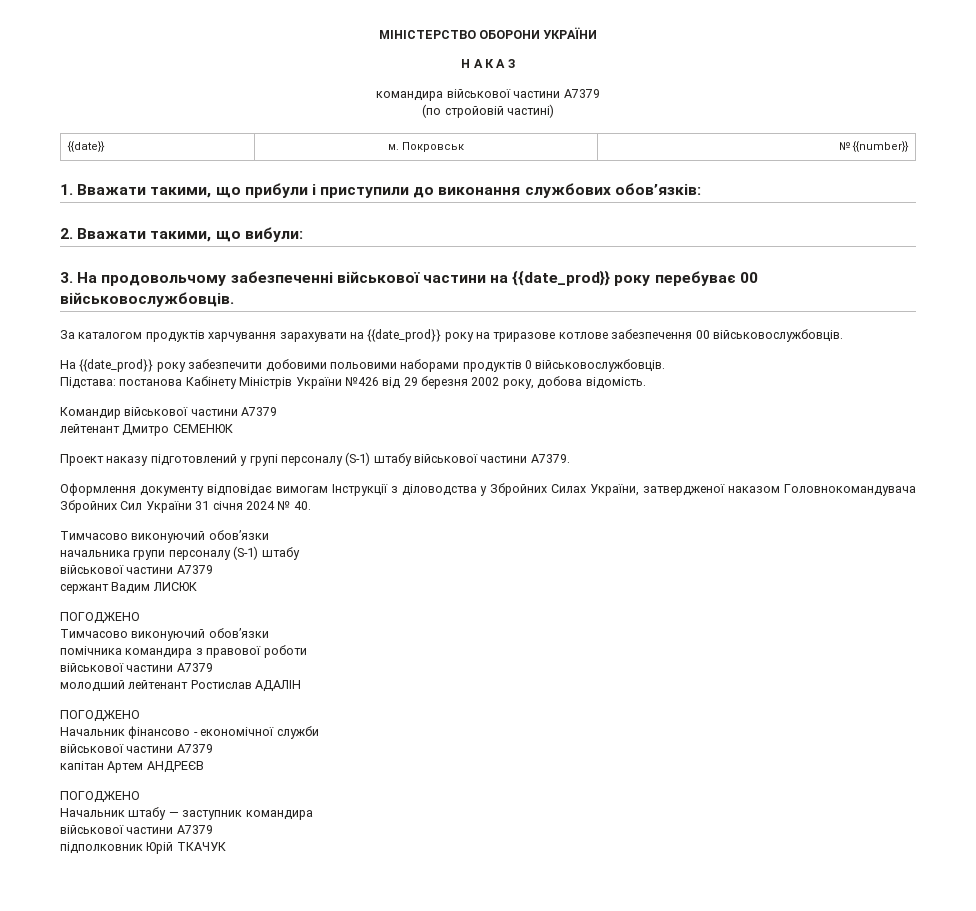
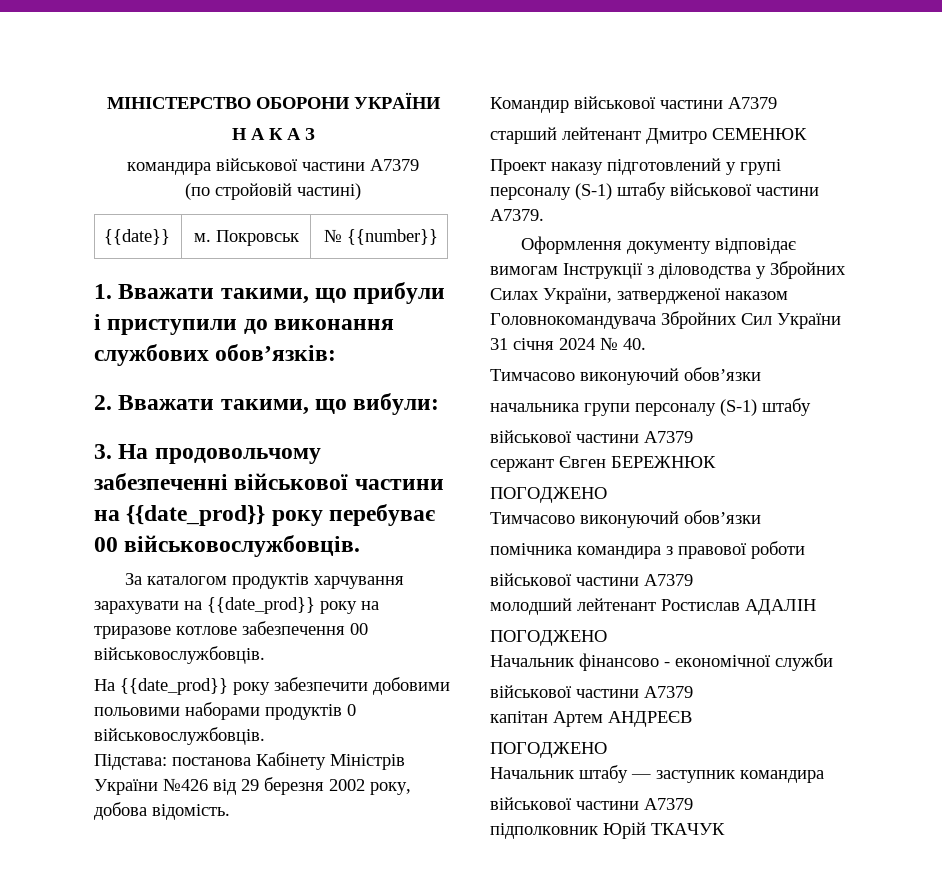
(278, 411) none -> [490,127,557,144] старший
[111,582,197,594] Вадим ЛИСЮК -> [559,456,716,468] Євген БЕРЕЖНЮК

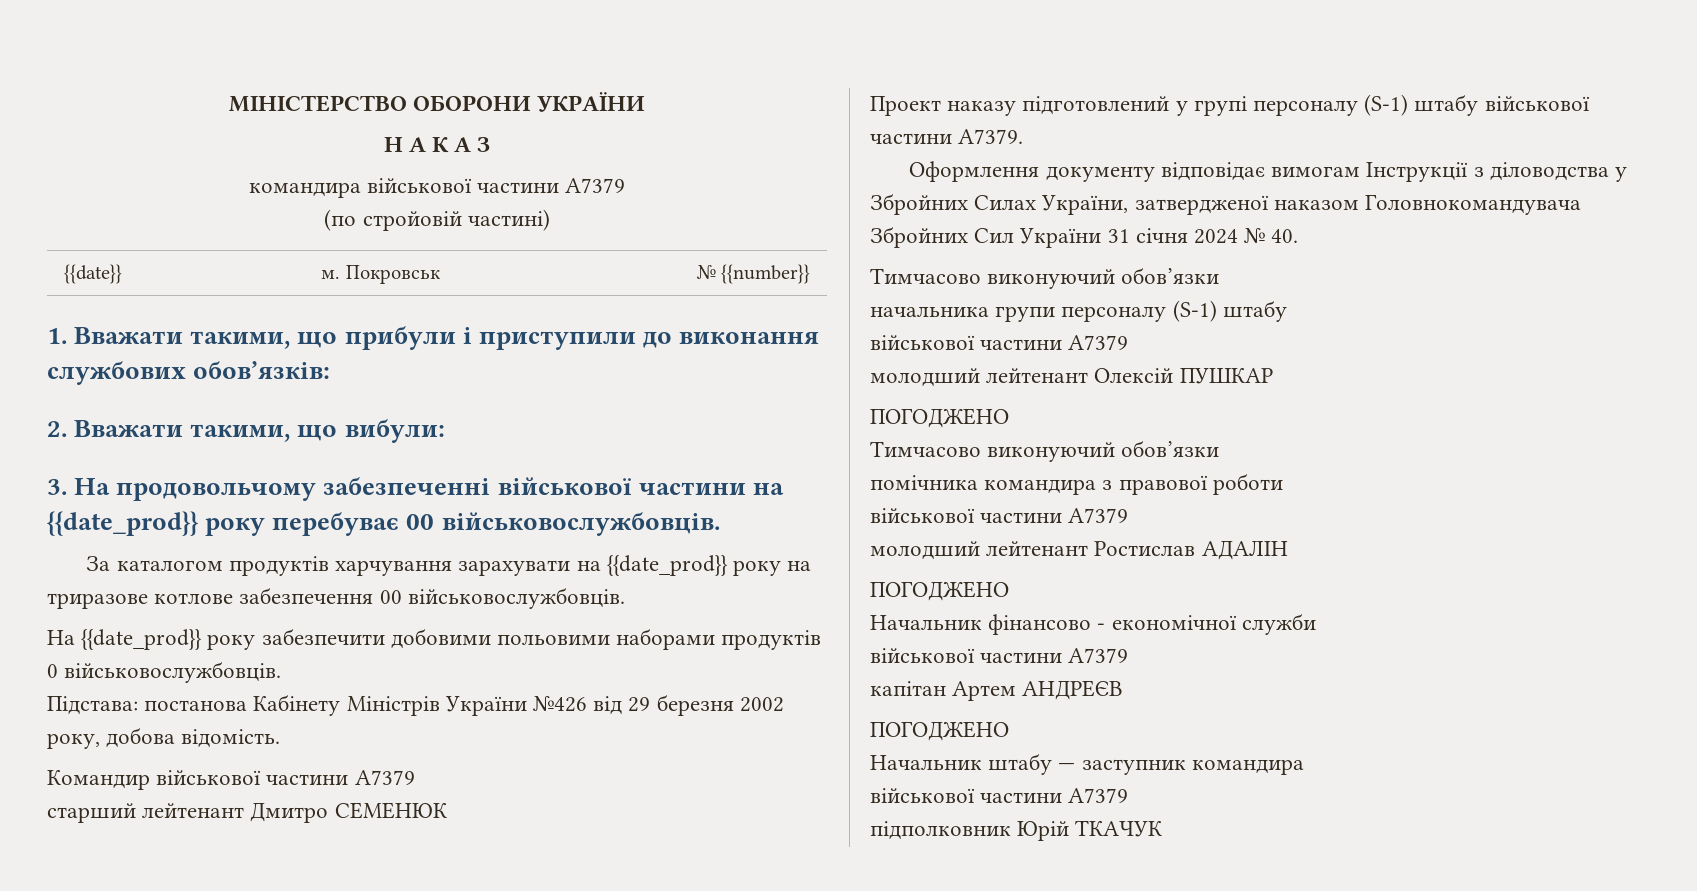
[490,456,716,472] сержант Євген БЕРЕЖНЮК -> [870,368,1273,387] молодший лейтенант Олексій ПУШКАР

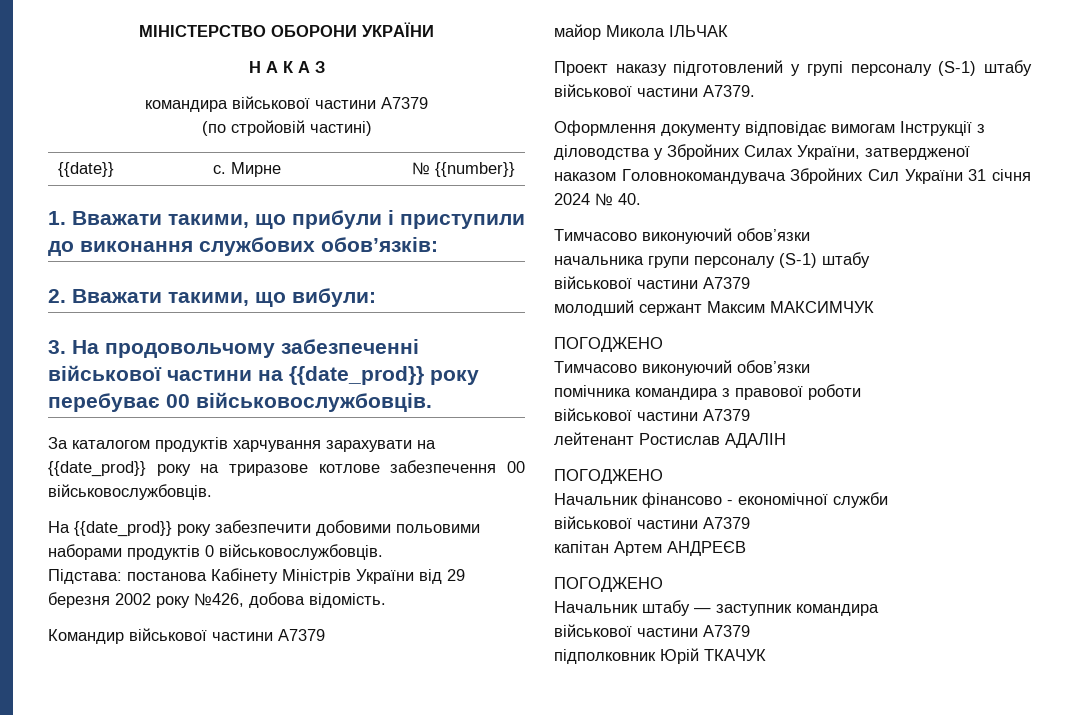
[321,265,441,284] м. Покровськ -> [212,162,281,177] с. Мирне
[533,696,588,712] №426 -> (414, 576) none
[47,733,100,749] року, -> [156,593,244,608] року №426,
[47,802,447,823] старший лейтенант Дмитро СЕМЕНЮК -> [554,24,728,40] майор Микола ІЛЬЧАК
[986,368,1273,384] лейтенант Олексій ПУШКАР -> [639,301,874,316] сержант Максим МАКСИМЧУК
[870,541,980,560] молодший -> (750, 415) none

